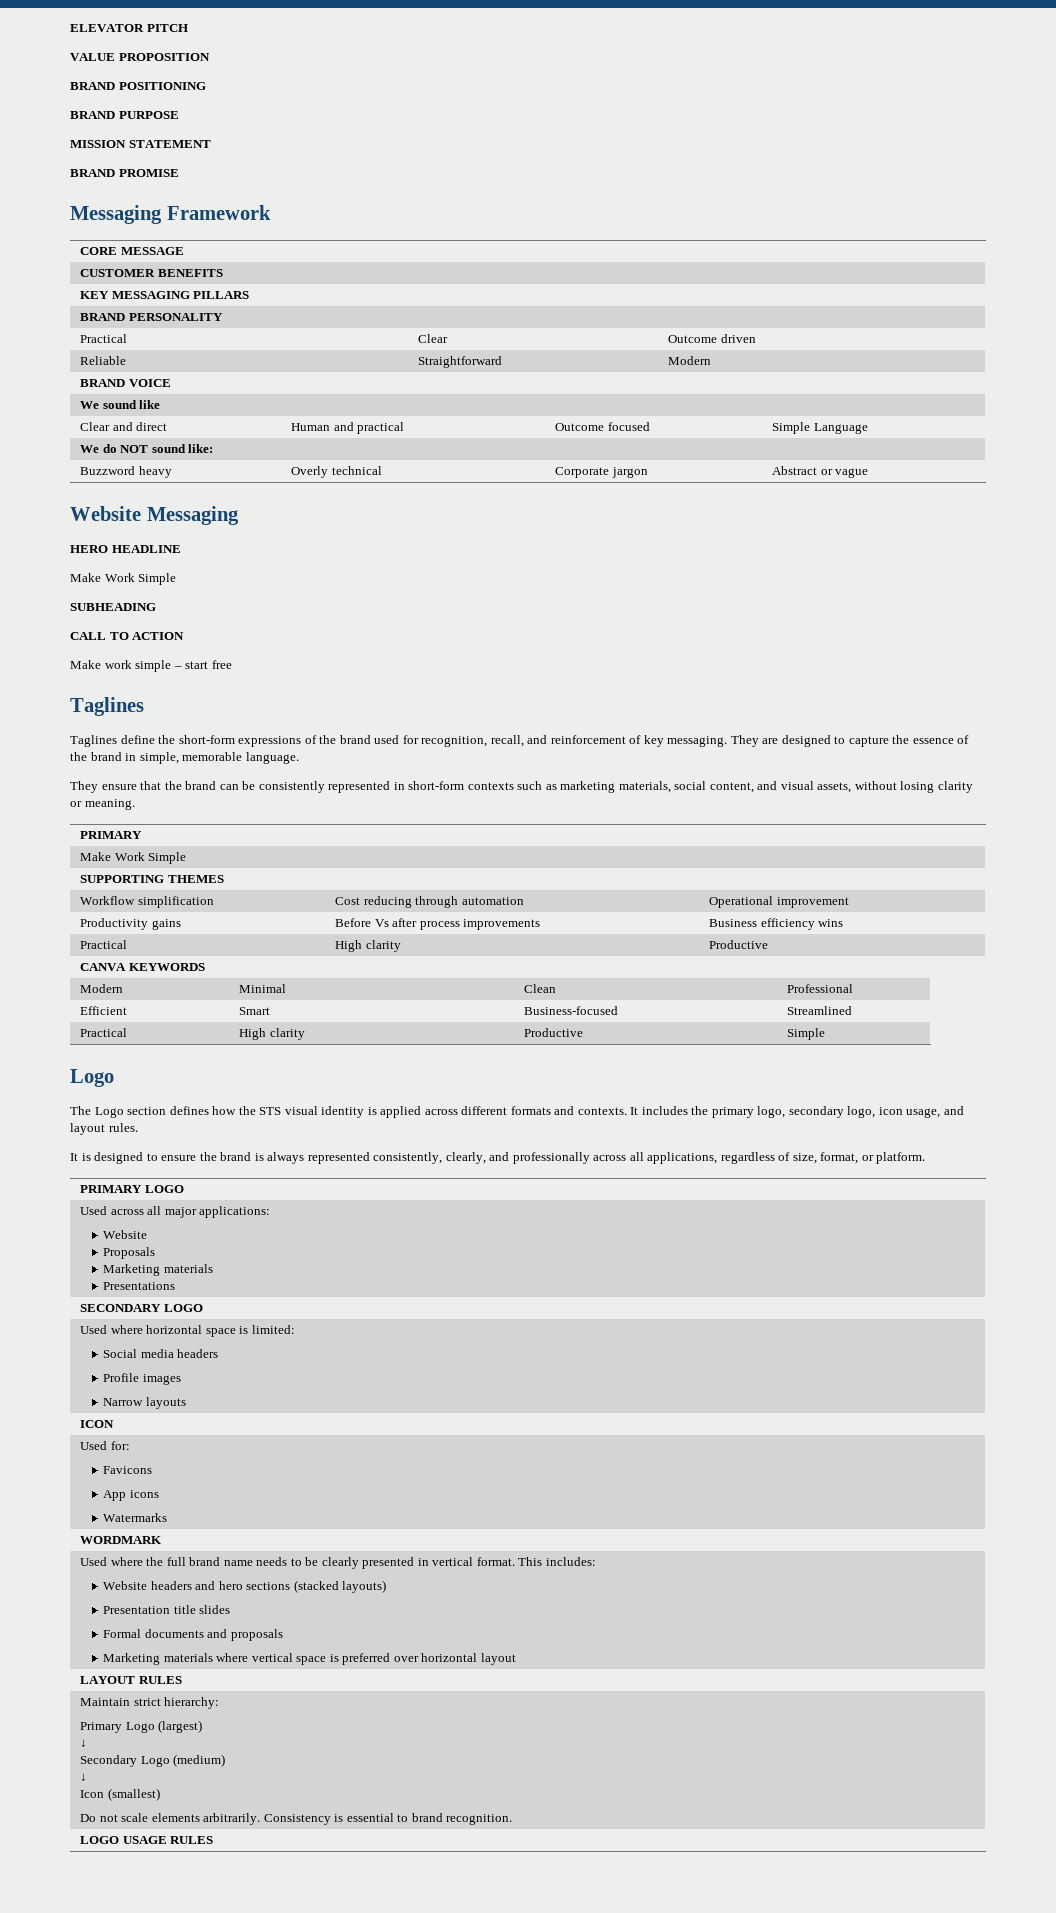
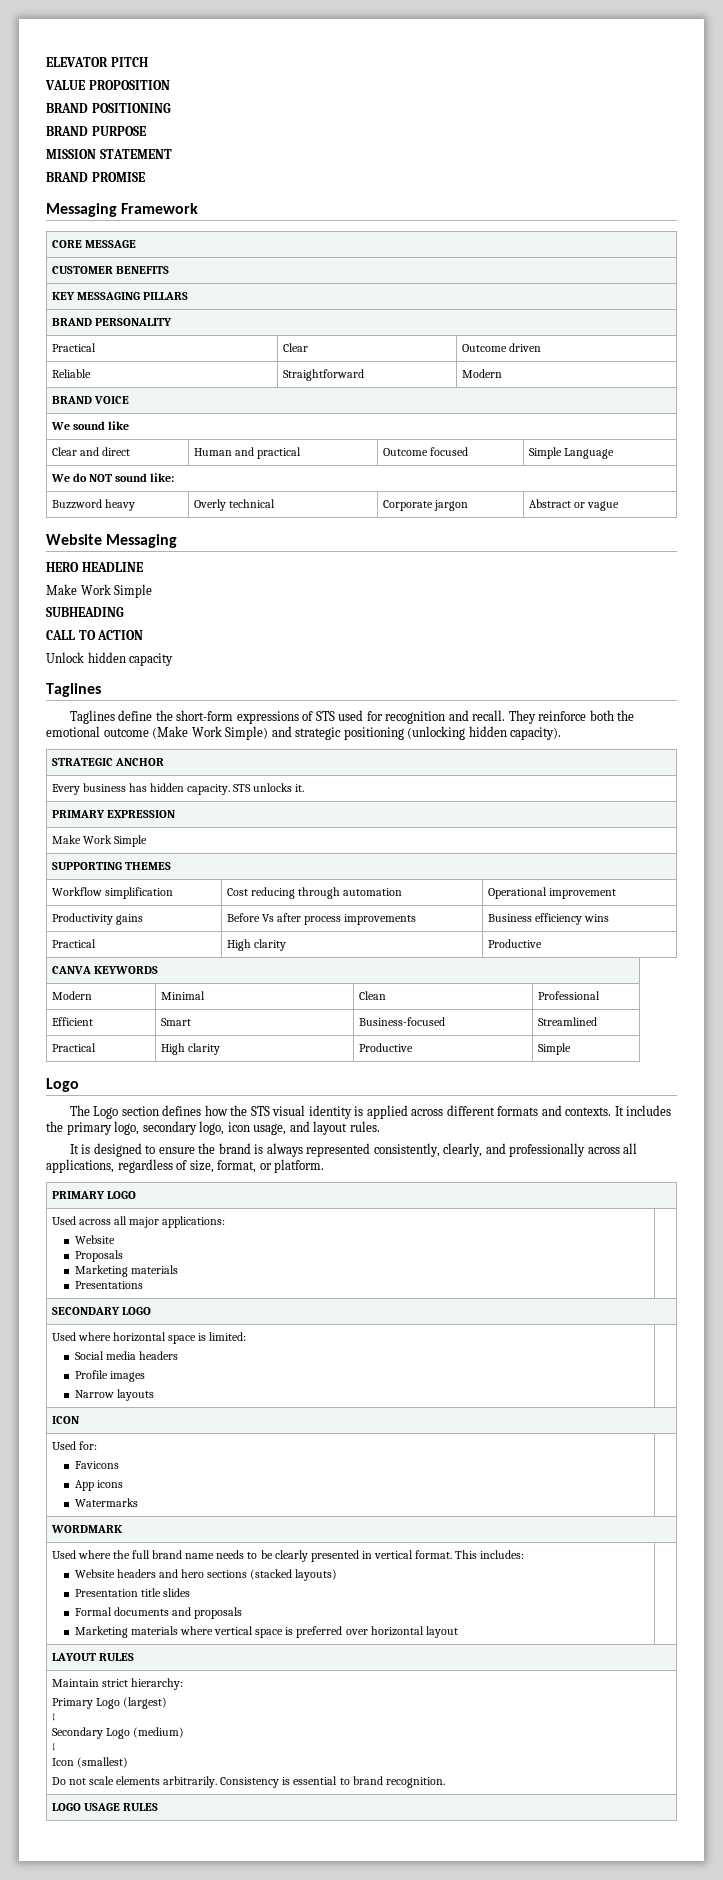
[70,660,232,672] Make work simple – start free -> [46,652,174,666] Unlock hidden capacity
[319,735,970,747] [70,752,299,764] [70,781,973,793] [70,799,135,810] [80,831,143,839] the brand used for recognition, recall, and reinforcement of key messaging. They are designed to capture the essence of the brand in simple, memorable language. // They ensure that the brand can be consistently represented in short-form contexts such as marketing materials, social content, and visual assets, without losing clarity or meaning. // PRIMARY -> [315,710,635,724] [46,726,562,740] [51,758,164,766] [51,783,305,795] [51,810,175,818] STS used for recognition and recall. They reinforce both the emotional outcome (Make Work Simple) and strategic positioning (unlocking hidden capacity). // STRATEGIC ANCHOR // Every business has hidden capacity. STS unlocks it. // PRIMARY EXPRESSION

